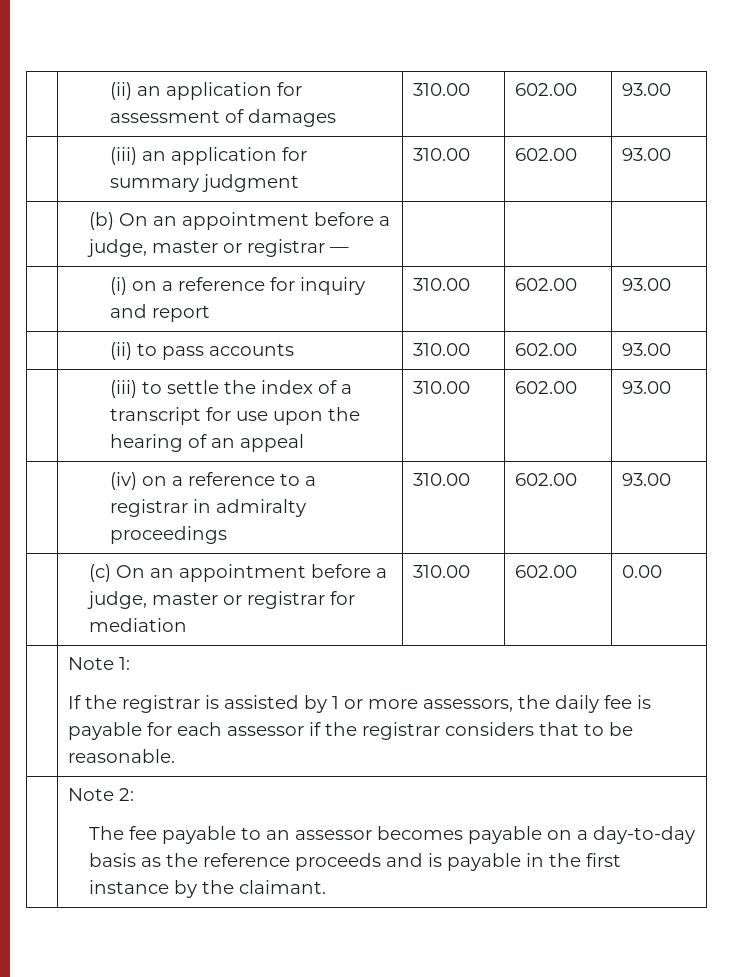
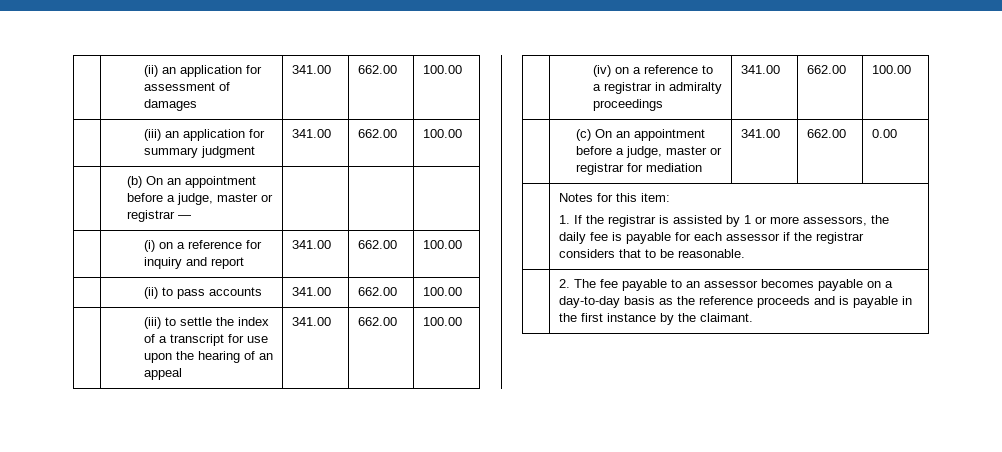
[412,83,470,96] [514,83,577,96] [621,83,671,96] 310.00 | 602.00 | 93.00 -> [291,65,331,74] [357,65,397,74] [422,65,462,74] 341.00 | 662.00 | 100.00
[412,148,470,161] [514,148,577,161] [621,148,671,161] 310.00 | 602.00 | 93.00 -> [291,129,331,138] [357,129,397,138] [422,129,462,138] 341.00 | 662.00 | 100.00
[412,278,470,291] [514,278,577,291] [621,278,671,291] 310.00 | 602.00 | 93.00 -> [291,240,331,249] [357,240,397,249] [422,240,462,249] 341.00 | 662.00 | 100.00
[412,343,470,356] [514,343,577,356] [621,343,671,356] 310.00 | 602.00 | 93.00 -> [291,287,331,296] [357,287,397,296] [422,287,462,296] 341.00 | 662.00 | 100.00
[412,381,470,394] [514,381,577,394] [621,381,671,394] 310.00 | 602.00 | 93.00 -> [291,317,331,326] [357,317,397,326] [422,317,462,326] 341.00 | 662.00 | 100.00
[412,473,470,486] [514,473,577,486] [621,473,671,486] 310.00 | 602.00 | 93.00 -> [740,65,780,74] [806,65,846,74] [871,65,911,74] 341.00 | 662.00 | 100.00
[412,565,470,578] [514,565,577,578] 310.00 | 602.00 -> [740,129,780,138] [806,129,846,138] 341.00 | 662.00
[67,657,130,670] Note 1: // -> [558,193,670,202] [558,215,570,224] Notes for this item: // 1.
[67,788,134,801] Note 2: // -> [558,279,570,288] 2.

